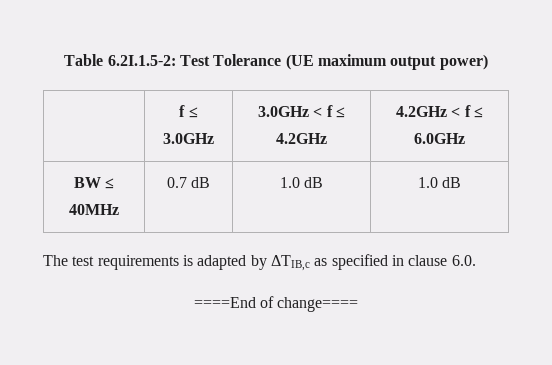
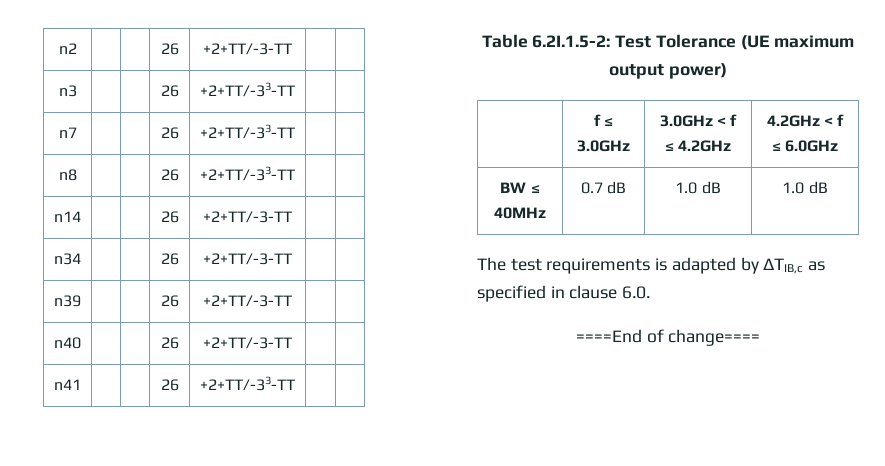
(64, 60) none -> [58,43,77,54] [160,43,179,55] [203,43,292,55] [58,85,77,97] [160,85,179,97] [200,82,295,97] [58,127,77,138] [160,127,179,139] [200,124,295,139] [58,169,77,181] [160,169,179,181] [200,166,295,181] [54,211,81,222] [160,211,179,223] [203,211,292,223] [54,253,81,265] [160,253,179,265] [203,253,292,265] [54,295,81,307] [160,295,179,307] [203,295,292,307] [54,337,81,349] [160,337,179,349] [203,337,292,349] [54,379,81,390] [160,379,179,391] [200,376,295,391] n2 | | | 26 | +2+TT/-3-TT | | // n3 | | | 26 | +2+TT/-33-TT | | // n7 | | | 26 | +2+TT/-33-TT | | // n8 | | | 26 | +2+TT/-33-TT | | // n14 | | | 26 | +2+TT/-3-TT | | // n34 | | | 26 | +2+TT/-3-TT | | // n39 | | | 26 | +2+TT/-3-TT | | // n40 | | | 26 | +2+TT/-3-TT | | // n41 | | | 26 | +2+TT/-33-TT | | //

